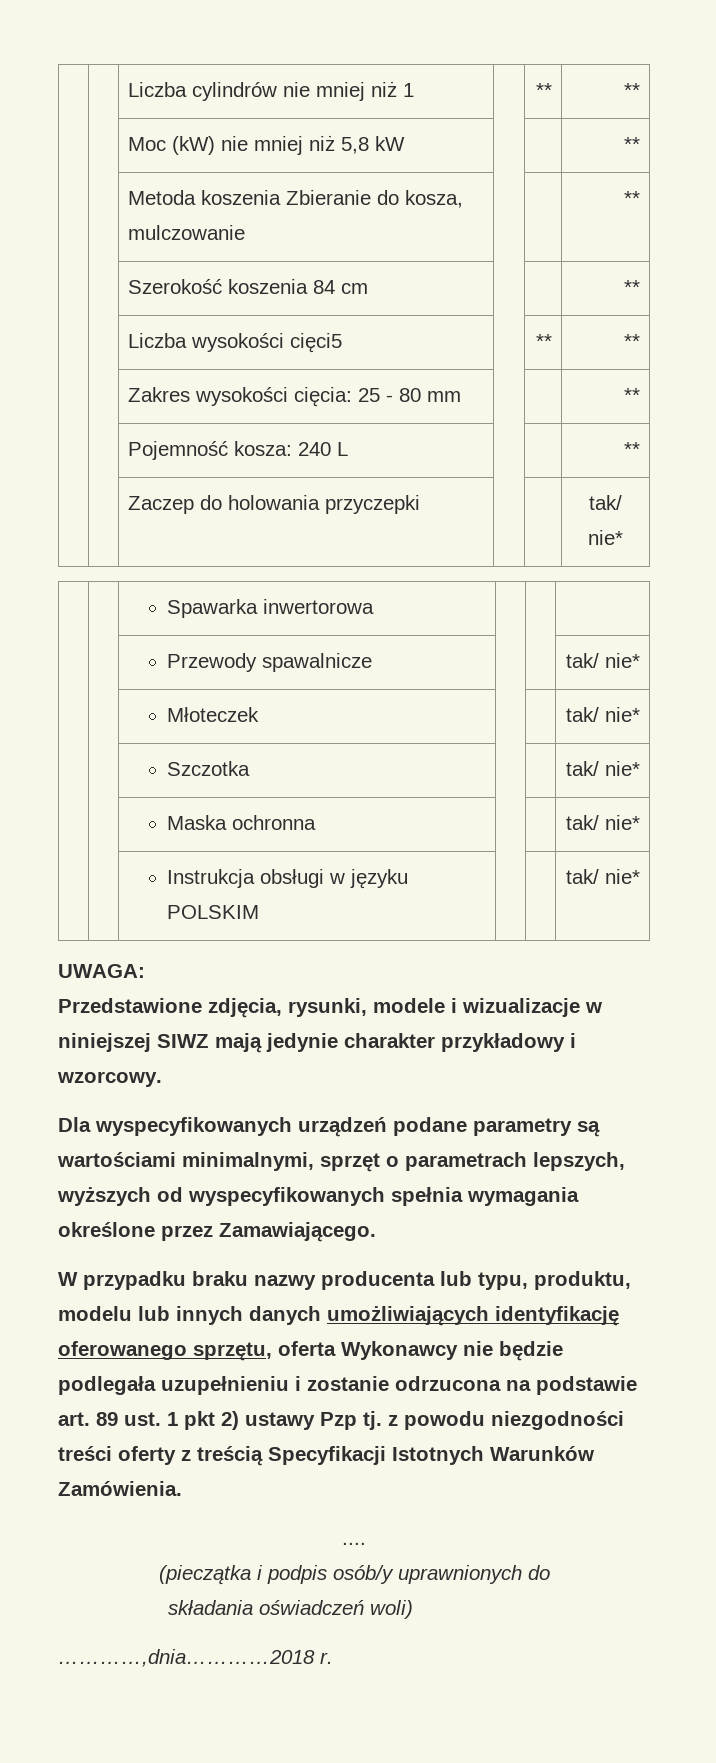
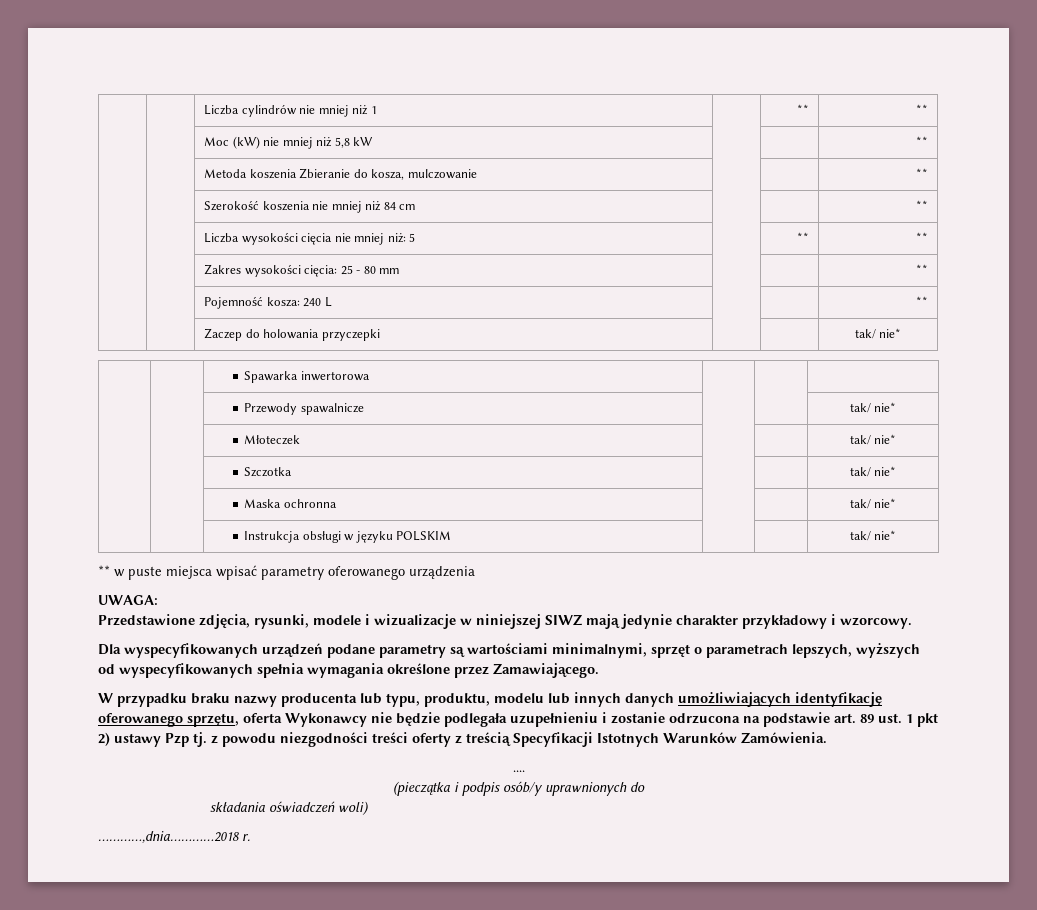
(309, 286) none -> [312,201,382,213] nie mniej niż
[290,333,343,353] cięci5 -> [301,233,416,245] cięcia nie mniej niż: 5
(640, 876) none -> [98,565,475,580] // ** w puste miejsca wpisać parametry oferowanego urządzenia

